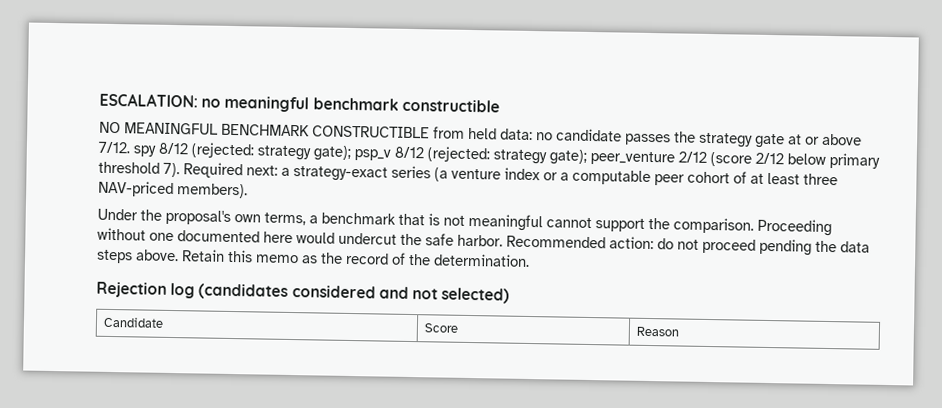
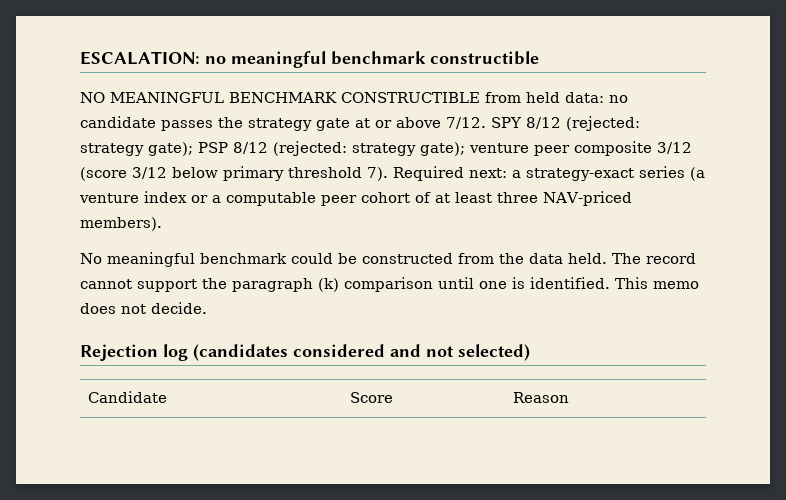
[133,142,784,167] spy 8/12 (rejected: strategy gate); psp_v 8/12 (rejected: strategy gate); peer_venture 2/12 (score 2/12 -> [491,116,640,131] [80,141,692,156] [80,167,167,181] SPY 8/12 (rejected: strategy gate); PSP 8/12 (rejected: strategy gate); venture peer composite 3/12 (score 3/12
[97,208,832,237] [97,227,870,256] [96,249,530,267] Under the proposal's own terms, a benchmark that is not meaningful cannot support the comparison. Proceeding without one documented here would undercut the safe harbor. Recommended action: do not proceed pending the data steps above. Retain this memo as the record of the determination. -> [80,252,696,267] [80,277,699,292] [80,302,207,314] No meaningful benchmark could be constructed from the data held. The record cannot support the paragraph (k) comparison until one is identified. This memo does not decide.

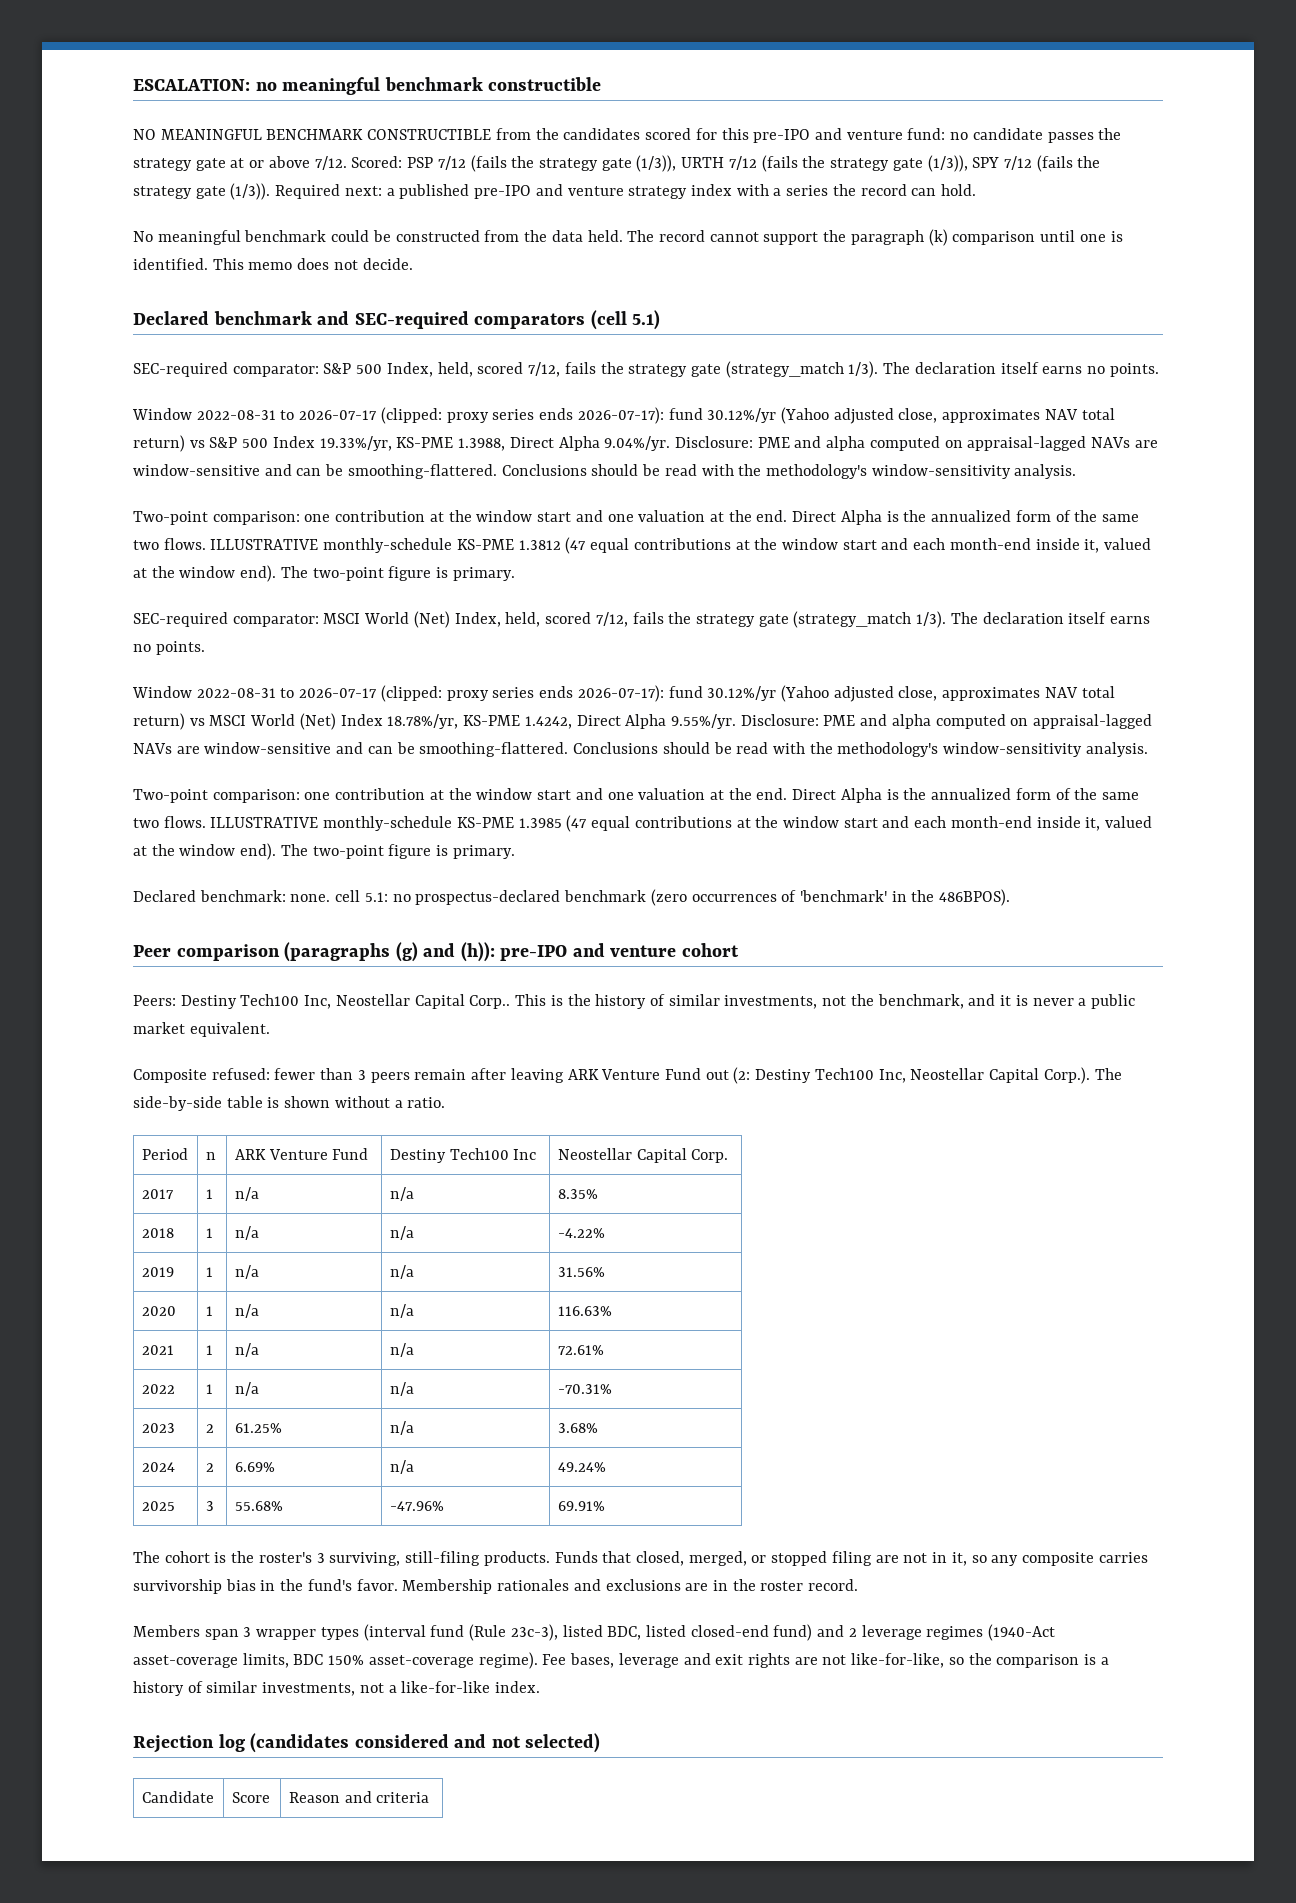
[526,92,604,103] held data: -> [535,128,946,143] the candidates scored for this pre-IPO and venture fund:
[491,116,640,131] [80,141,692,156] [80,166,705,181] [79,191,632,206] [80,217,162,231] SPY 8/12 (rejected: strategy gate); PSP 8/12 (rejected: strategy gate); venture peer composite 3/12 (score 3/12 below primary threshold 7). Required next: a strategy-exact series (a venture index or a computable peer cohort of at least three NAV-priced members). -> [351,155,1101,172] [133,183,977,200] Scored: PSP 7/12 (fails the strategy gate (1/3)), URTH 7/12 (fails the strategy gate (1/3)), SPY 7/12 (fails the strategy gate (1/3)). Required next: a published pre-IPO and venture strategy index with a series the record can hold.
(207, 308) none -> [133,310,661,330] [133,361,1159,378] [132,407,1115,424] [133,435,1158,452] [133,464,1077,479] [133,510,1139,525] [133,537,1152,554] [133,565,515,582] [133,611,1151,628] [133,641,205,655] [132,685,1115,702] [133,713,1153,730] [133,742,1148,757] [133,788,1139,803] [133,815,1153,832] [133,843,515,860] [133,889,1011,906] [133,942,739,962] [133,994,1135,1009] [133,1022,270,1037] [133,1067,1122,1084] [133,1096,446,1111] [141,1148,188,1160] [205,1152,216,1160] [234,1148,369,1160] [389,1148,537,1163] [557,1148,729,1163] [141,1189,174,1199] [205,1189,213,1199] [234,1187,259,1201] [389,1187,414,1201] [557,1189,598,1199] [141,1228,174,1238] [205,1228,213,1238] [234,1226,259,1240] [389,1226,414,1240] [557,1228,605,1238] [141,1267,174,1277] [205,1267,213,1277] [234,1265,259,1279] [389,1265,414,1279] [557,1267,605,1277] [141,1306,176,1316] [205,1306,213,1316] [234,1304,259,1318] [389,1304,414,1318] [557,1306,612,1316] [141,1345,174,1355] [205,1345,213,1355] [234,1343,259,1357] [389,1343,414,1357] [557,1345,604,1355] [141,1384,175,1394] [205,1384,213,1394] [234,1382,259,1396] [389,1382,414,1396] [557,1384,612,1394] [141,1423,175,1433] [205,1424,214,1433] [234,1423,282,1433] [389,1421,414,1435] [557,1423,598,1433] [141,1462,175,1472] [205,1463,214,1472] [234,1462,275,1472] [389,1460,414,1474] [557,1462,606,1472] [141,1501,175,1511] [205,1501,214,1511] [234,1501,283,1511] [389,1501,444,1511] [557,1501,605,1511] [133,1551,1148,1566] [133,1579,859,1594] [133,1624,1056,1641] [133,1652,1109,1669] [133,1681,541,1696] // Declared benchmark and SEC-required comparators (cell 5.1) // SEC-required comparator: S&P 500 Index, held, scored 7/12, fails the strategy gate (strategy_match 1/3). The declaration itself earns no points. // Window 2022-08-31 to 2026-07-17 (clipped: proxy series ends 2026-07-17): fund 30.12%/yr (Yahoo adjusted close, approximates NAV total return) vs S&P 500 Index 19.33%/yr, KS-PME 1.3988, Direct Alpha 9.04%/yr. Disclosure: PME and alpha computed on appraisal-lagged NAVs are window-sensitive and can be smoothing-flattered. Conclusions should be read with the methodology's window-sensitivity analysis. // Two-point comparison: one contribution at the window start and one valuation at the end. Direct Alpha is the annualized form of the same two flows. ILLUSTRATIVE monthly-schedule KS-PME 1.3812 (47 equal contributions at the window start and each month-end inside it, valued at the window end). The two-point figure is primary. // SEC-required comparator: MSCI World (Net) Index, held, scored 7/12, fails the strategy gate (strategy_match 1/3). The declaration itself earns no points. // Window 2022-08-31 to 2026-07-17 (clipped: proxy series ends 2026-07-17): fund 30.12%/yr (Yahoo adjusted close, approximates NAV total return) vs MSCI World (Net) Index 18.78%/yr, KS-PME 1.4242, Direct Alpha 9.55%/yr. Disclosure: PME and alpha computed on appraisal-lagged NAVs are window-sensitive and can be smoothing-flattered. Conclusions should be read with the methodology's window-sensitivity analysis. // Two-point comparison: one contribution at the window start and one valuation at the end. Direct Alpha is the annualized form of the same two flows. ILLUSTRATIVE monthly-schedule KS-PME 1.3985 (47 equal contributions at the window start and each month-end inside it, valued at the window end). The two-point figure is primary. // Declared benchmark: none. cell 5.1: no prospectus-declared benchmark (zero occurrences of 'benchmark' in the 486BPOS). // Peer comparison (paragraphs (g) and (h)): pre-IPO and venture cohort // Peers: Destiny Tech100 Inc, Neostellar Capital Corp.. This is the history of similar investments, not the benchmark, and it is never a public market equivalent. // Composite refused: fewer than 3 peers remain after leaving ARK Venture Fund out (2: Destiny Tech100 Inc, Neostellar Capital Corp.). The side-by-side table is shown without a ratio. // Period | n | ARK Venture Fund | Destiny Tech100 Inc | Neostellar Capital Corp. // 2017 | 1 | n/a | n/a | 8.35% // 2018 | 1 | n/a | n/a | -4.22% // 2019 | 1 | n/a | n/a | 31.56% // 2020 | 1 | n/a | n/a | 116.63% // 2021 | 1 | n/a | n/a | 72.61% // 2022 | 1 | n/a | n/a | -70.31% // 2023 | 2 | 61.25% | n/a | 3.68% // 2024 | 2 | 6.69% | n/a | 49.24% // 2025 | 3 | 55.68% | -47.96% | 69.91% // The cohort is the roster's 3 surviving, still-filing products. Funds that closed, merged, or stopped filing are not in it, so any composite carries survivorship bias in the fund's favor. Membership rationales and exclusions are in the roster record. // Members span 3 wrapper types (interval fund (Rule 23c-3), listed BDC, listed closed-end fund) and 2 leverage regimes (1940-Act asset-coverage limits, BDC 150% asset-coverage regime). Fee bases, leverage and exit rights are not like-for-like, so the comparison is a history of similar investments, not a like-for-like index.
(570, 397) none -> [344,1791,430,1803] and criteria

